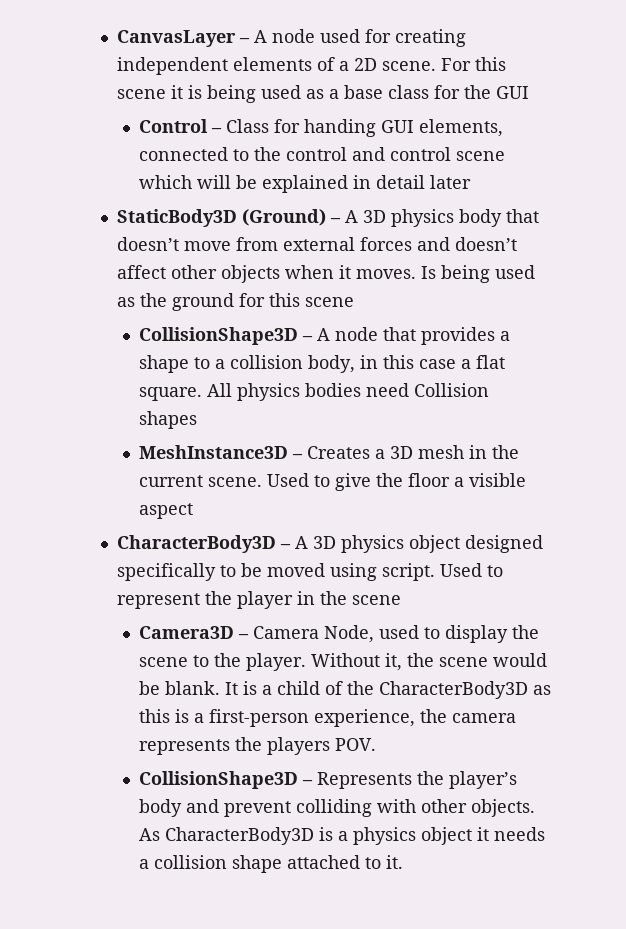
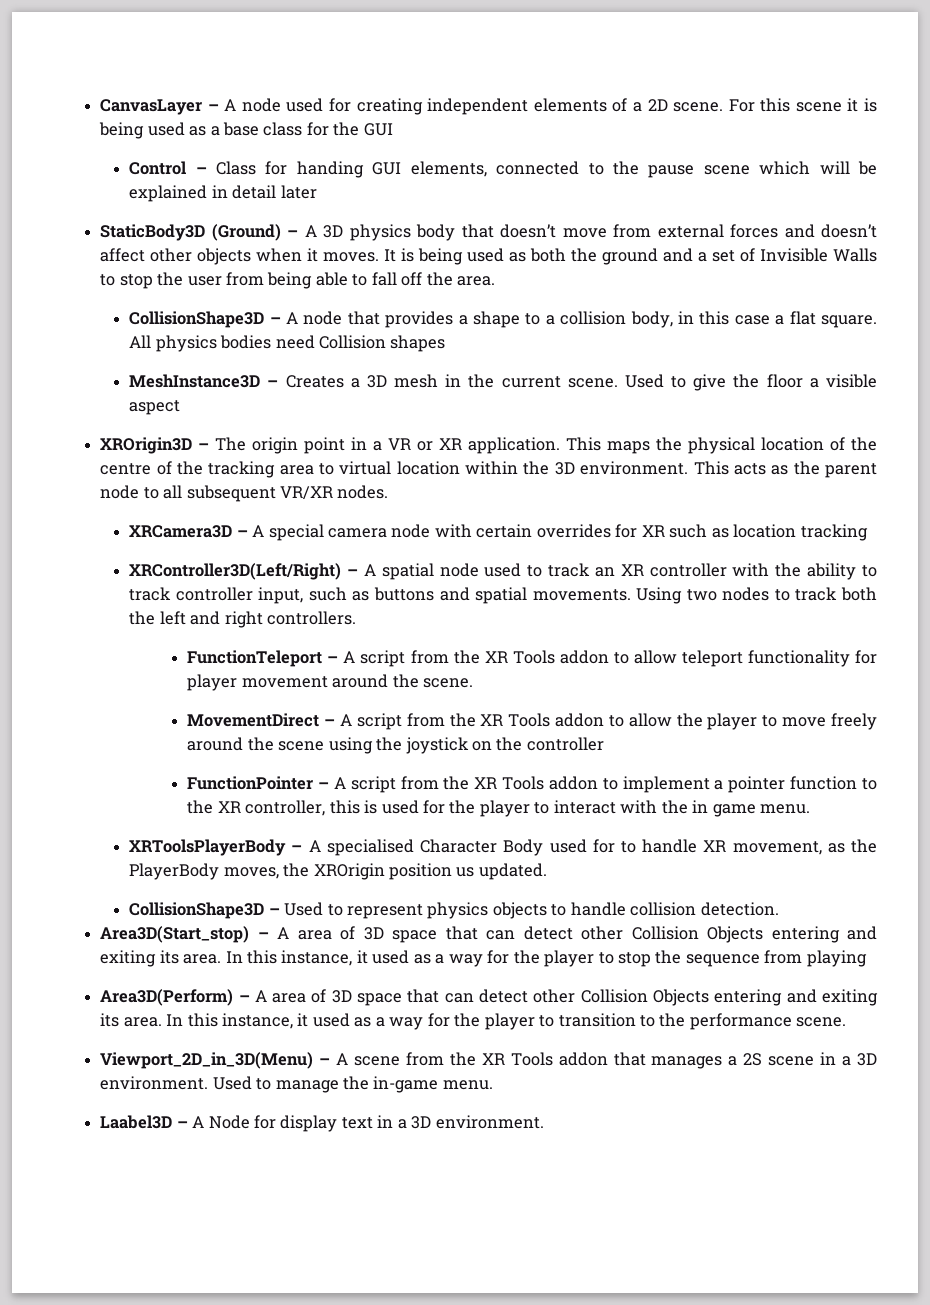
[285,147,451,161] control and control -> [648,165,695,178] pause
[420,265,535,283] [116,297,135,307] Is being used as -> [384,248,567,265] It is being used as both
[238,293,354,307] for this scene -> [663,248,878,262] [100,272,496,289] and a set of Invisible Walls to stop the user from being able to fall off the area.
[116,535,543,553] [116,563,503,581] [116,591,401,609] [138,625,539,643] [138,653,547,671] [138,681,551,699] [138,709,516,727] [138,737,376,755] [138,771,517,789] [138,799,535,817] [138,827,545,845] [138,855,403,873] CharacterBody3D – A 3D physics object designed specifically to be moved using script. Used to represent the player in the scene // Camera3D – Camera Node, used to display the scene to the player. Without it, the scene would be blank. It is a child of the CharacterBody3D as this is a first-person experience, the camera represents the players POV. // CollisionShape3D – Represents the player’s body and prevent colliding with other objects. As CharacterBody3D is a physics object it needs a collision shape attached to it. -> [100,437,877,454] [100,461,877,478] [100,485,389,502] [129,524,868,541] [129,563,878,580] [129,587,877,604] [129,611,357,628] [187,650,878,667] [187,674,474,691] [187,713,878,730] [187,737,604,754] [187,776,877,793] [187,800,811,817] [129,839,878,856] [129,863,547,880] [129,902,779,919] [100,926,877,943] [100,950,867,967] [100,989,879,1006] [100,1013,847,1030] [100,1052,877,1069] [100,1076,493,1093] [100,1115,544,1132] XROrigin3D – The origin point in a VR or XR application. This maps the physical location of the centre of the tracking area to virtual location within the 3D environment. This acts as the parent node to all subsequent VR/XR nodes. // XRCamera3D – A special camera node with certain overrides for XR such as location tracking // XRController3D(Left/Right) – A spatial node used to track an XR controller with the ability to track controller input, such as buttons and spatial movements. Using two nodes to track both the left and right controllers. // FunctionTeleport – A script from the XR Tools addon to allow teleport functionality for player movement around the scene. // MovementDirect – A script from the XR Tools addon to allow the player to move freely around the scene using the joystick on the controller // FunctionPointer – A script from the XR Tools addon to implement a pointer function to the XR controller, this is used for the player to interact with the in game menu. // XRToolsPlayerBody – A specialised Character Body used for to handle XR movement, as the PlayerBody moves, the XROrigin position us updated. // CollisionShape3D – Used to represent physics objects to handle collision detection. // Area3D(Start_stop) – A area of 3D space that can detect other Collision Objects entering and exiting its area. In this instance, it used as a way for the player to stop the sequence from playing // Area3D(Perform) – A area of 3D space that can detect other Collision Objects entering and exiting its area. In this instance, it used as a way for the player to transition to the performance scene. // Viewport_2D_in_3D(Menu) – A scene from the XR Tools addon that manages a 2S scene in a 3D environment. Used to manage the in-game menu. // Laabel3D – A Node for display text in a 3D environment.

